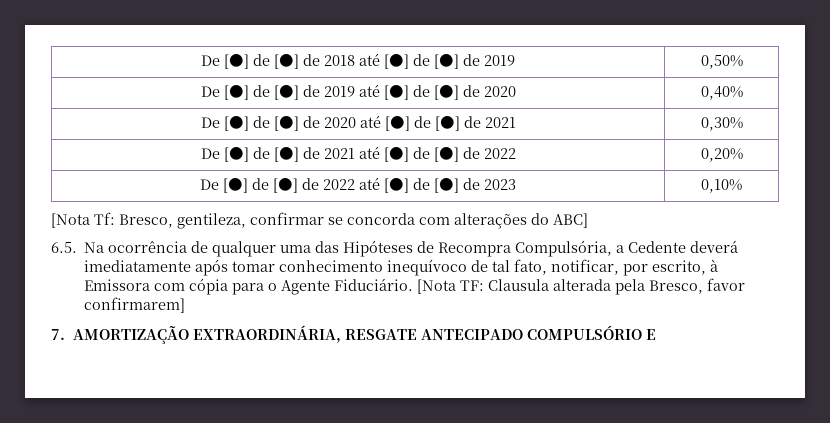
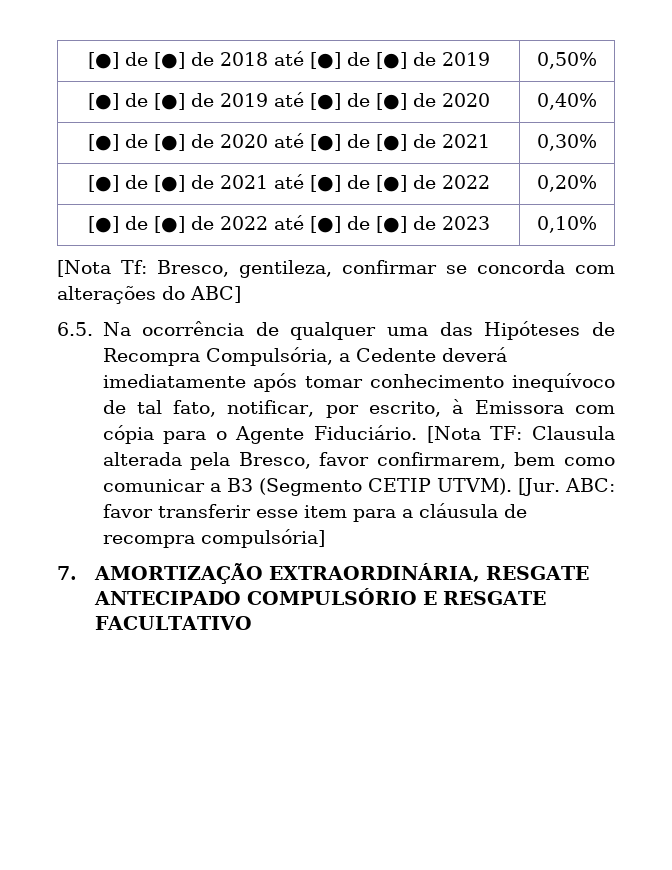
[201,55,220,66] De -> (87, 60) none
[200,86,220,97] De -> (597, 60) none
[200,117,220,128] De -> (597, 101) none
[200,148,220,159] De -> (597, 142) none
[200,179,219,190] De -> (597, 183) none
[84,297,186,313] confirmarem] -> [376,452,615,469] [102,478,615,496] [102,503,527,522] [102,529,325,548] confirmarem, bem como comunicar a B3 (Segmento CETIP UTVM). [Jur. ABC: favor transferir esse item para a cláusula de recompra compulsória]
(657, 334) none -> [442,591,546,605] [94,616,252,630] RESGATE FACULTATIVO

